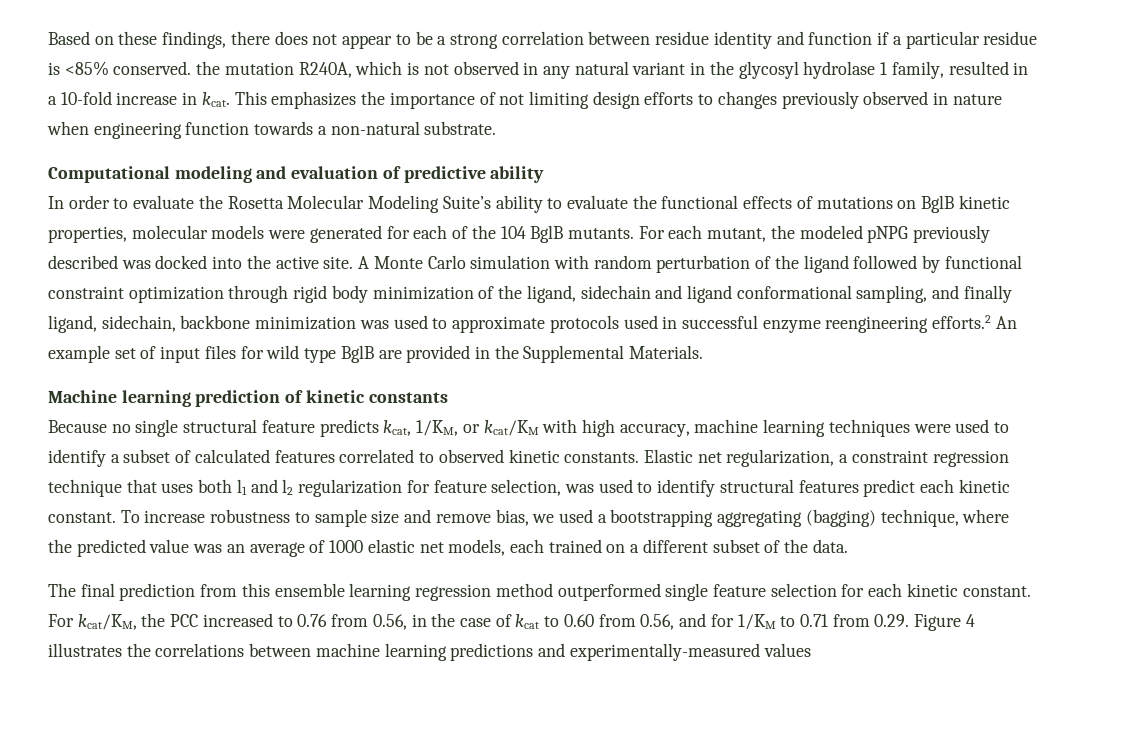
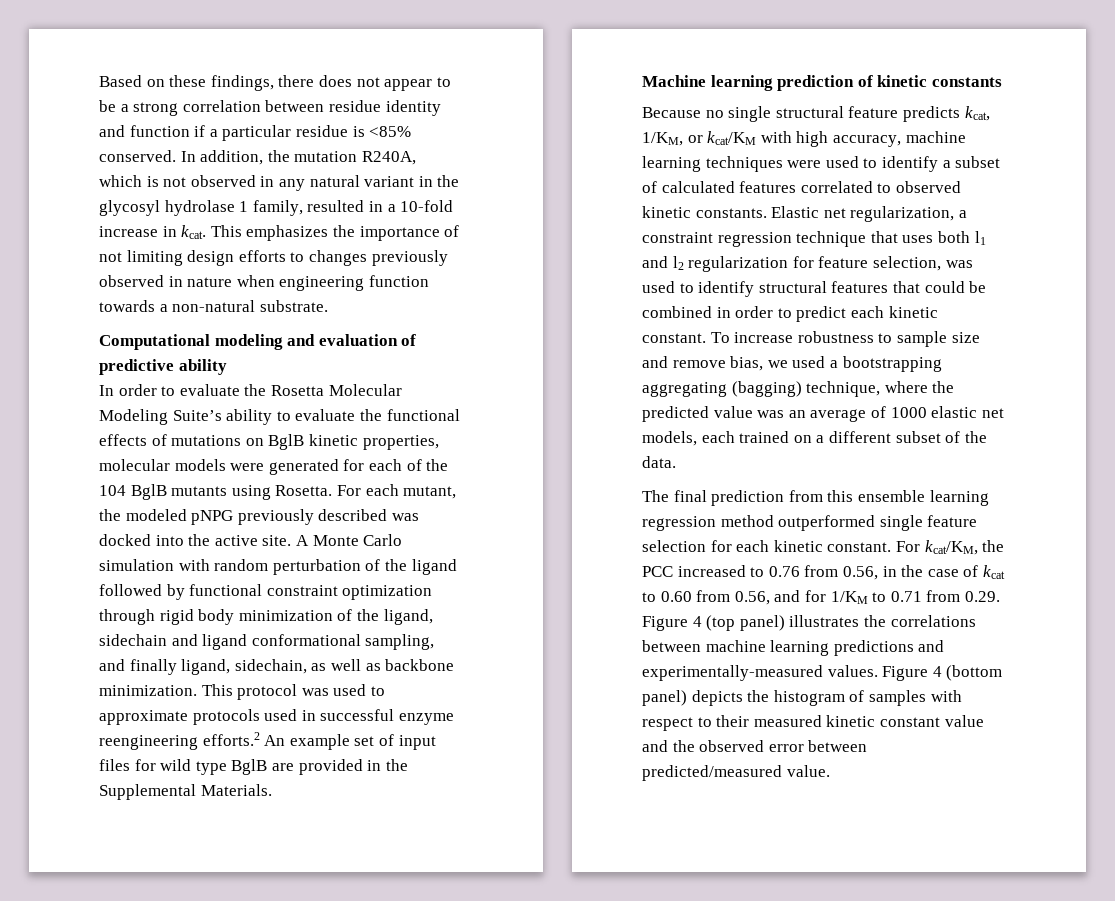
(192, 68) none -> [180,150,264,165] In addition,
[567,228,634,239] mutants. -> [171,485,333,500] mutants using Rosetta.
[180,315,357,330] backbone minimization -> [311,659,455,671] [99,684,298,700] as well as backbone minimization. This protocol
(859, 486) none -> [892,281,987,293] [642,306,792,318] that could be combined in order to
(975, 620) none -> [706,615,785,631] (top panel)
[763,643,811,657] values -> [827,665,1003,681] [642,690,962,706] [642,715,984,731] [642,740,868,752] [642,765,830,781] values. Figure 4 (bottom panel) depicts the histogram of samples with respect to their measured kinetic constant value and the observed error between predicted/measured value.

